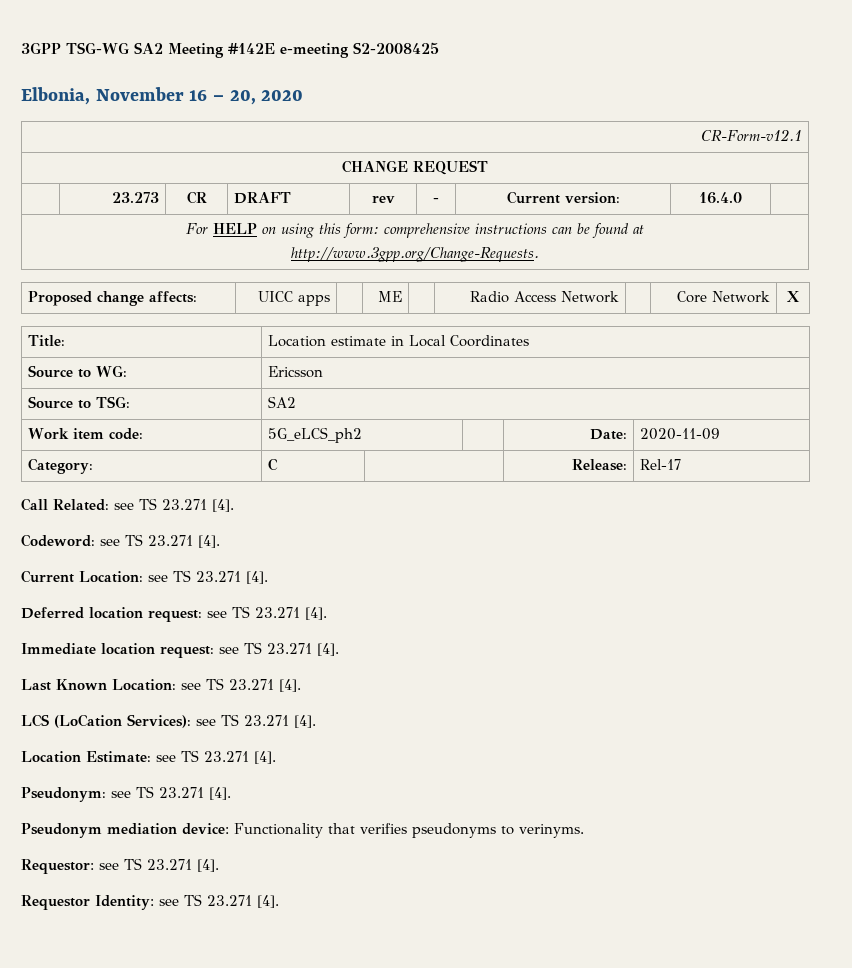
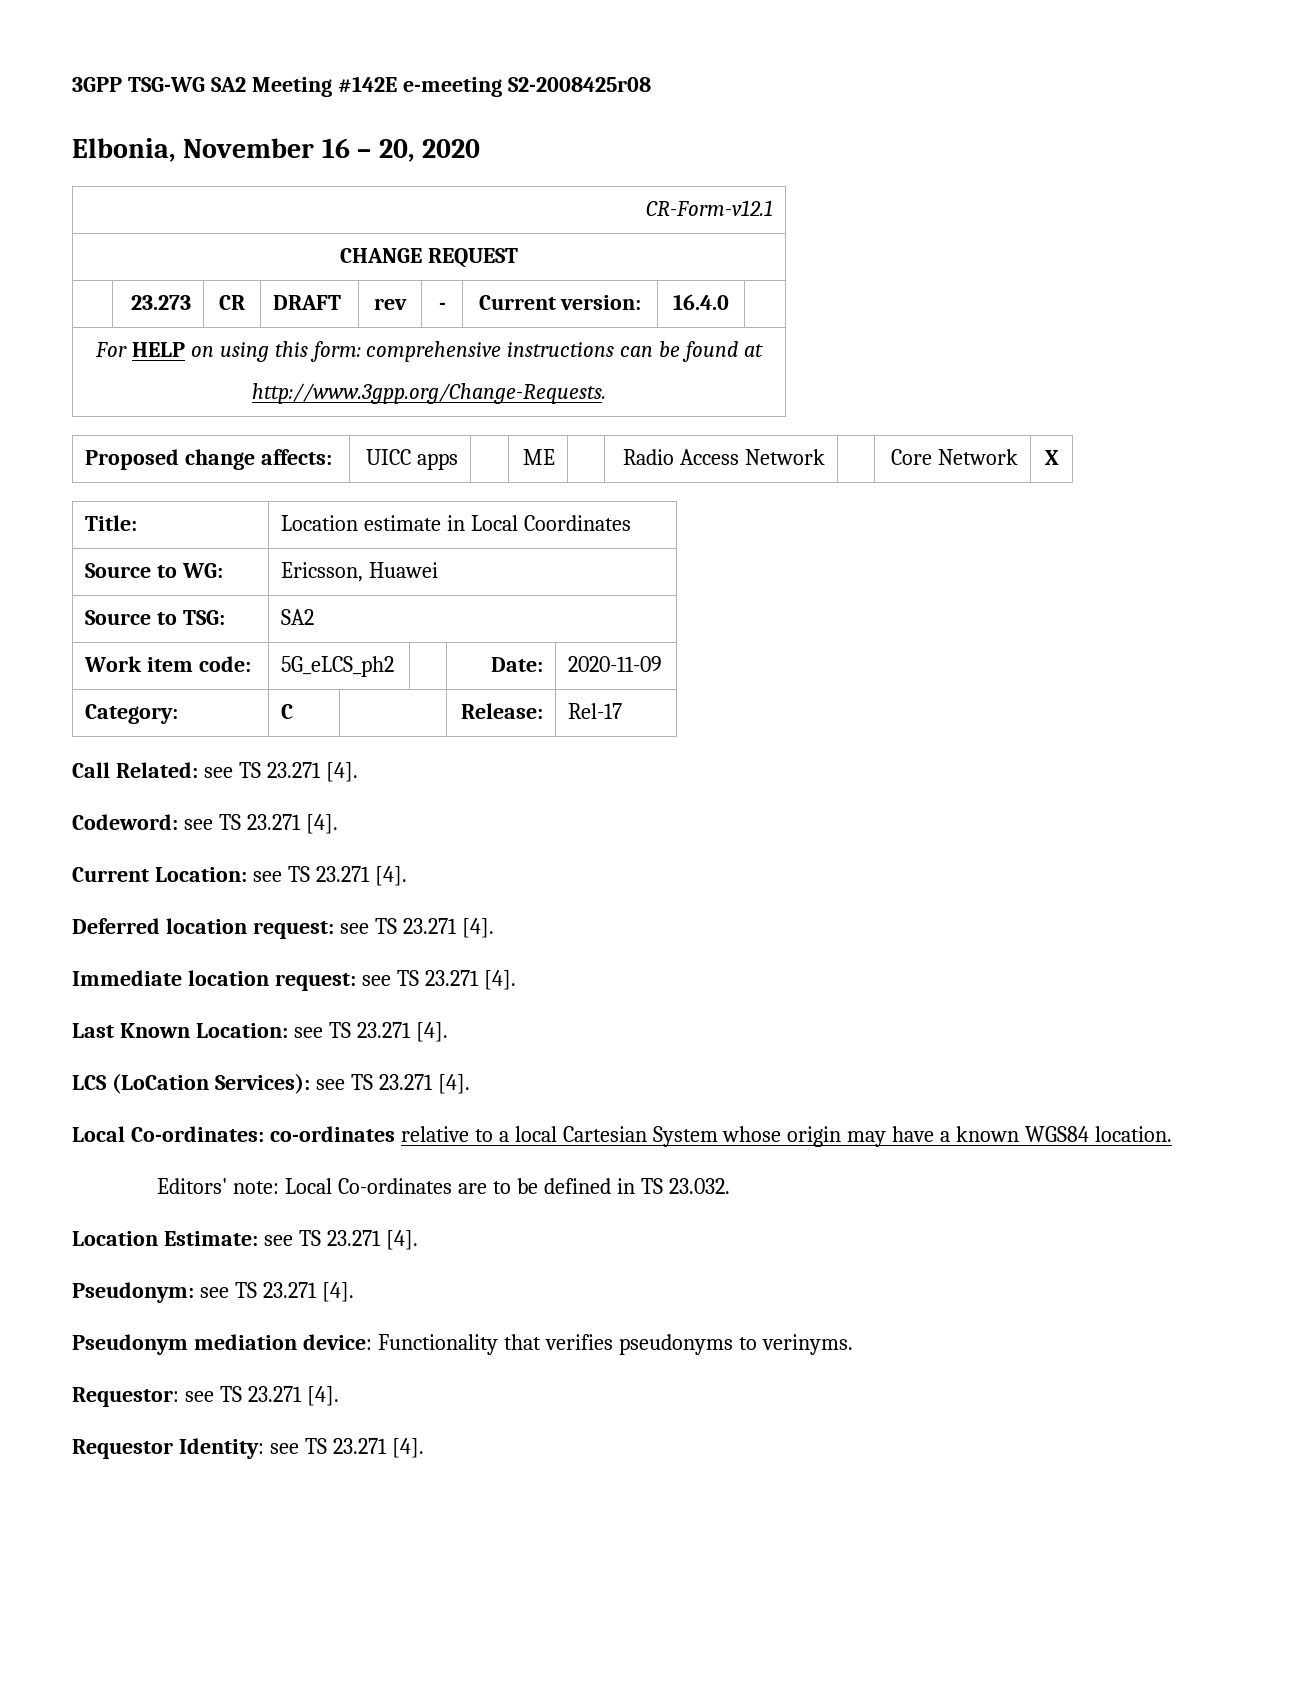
[353,42,439,54] S2-2008425 -> [507,77,651,92] S2-2008425r08
[268,366,324,378] Ericsson -> [281,562,439,582] Ericsson, Huawei
(316, 721) none -> [72,1126,1173,1147] [157,1178,730,1194] // Local Co-ordinates: co-ordinates relative to a local Cartesian System whose origin may have a known WGS84 location. // Editors' note: Local Co-ordinates are to be defined in TS 23.032.

